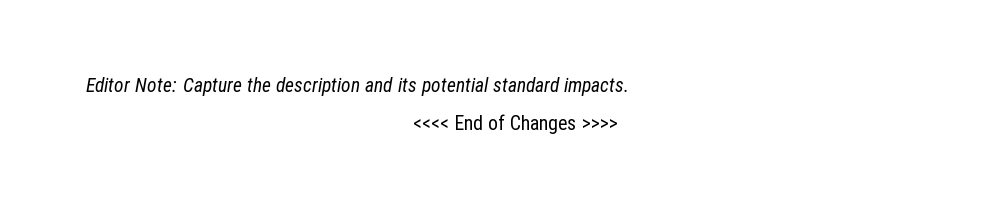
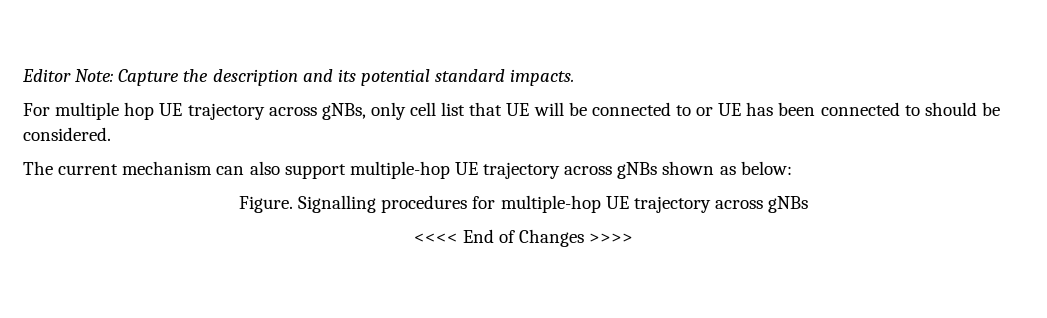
(630, 86) none -> [23,102,1000,120] [23,127,111,141] [23,161,792,179] [238,195,809,213] // For multiple hop UE trajectory across gNBs, only cell list that UE will be connected to or UE has been connected to should be considered. // The current mechanism can also support multiple-hop UE trajectory across gNBs shown as below: // Figure. Signalling procedures for multiple-hop UE trajectory across gNBs

